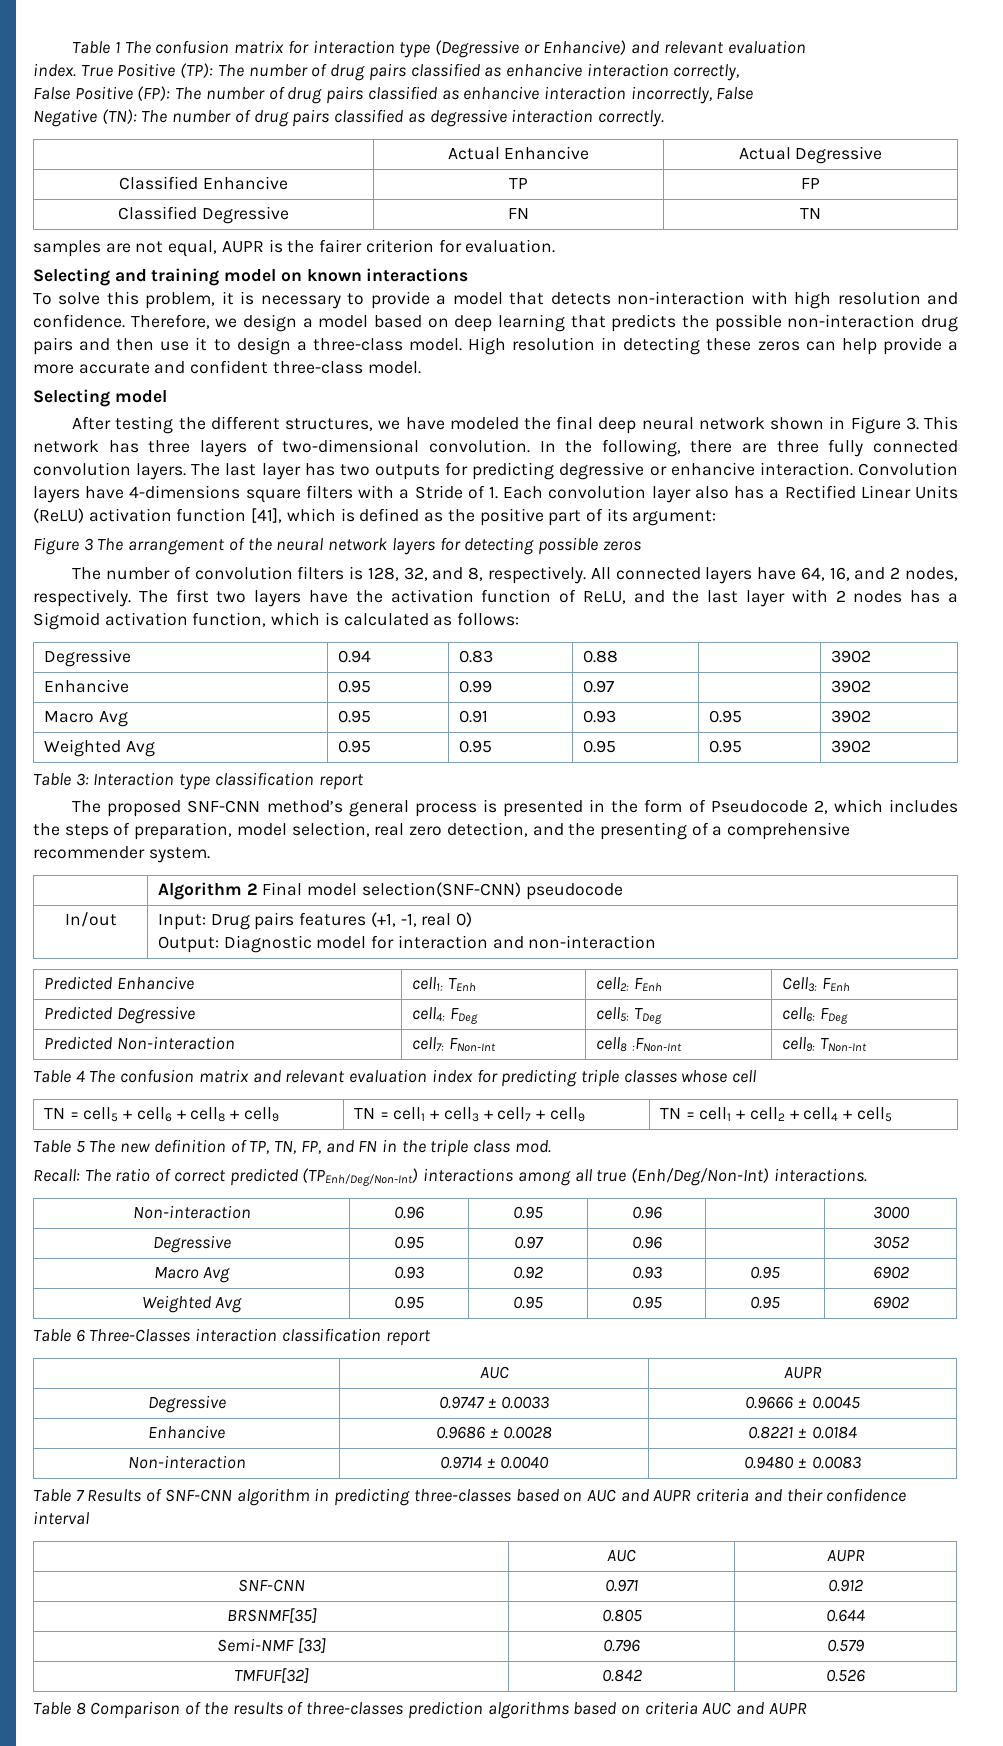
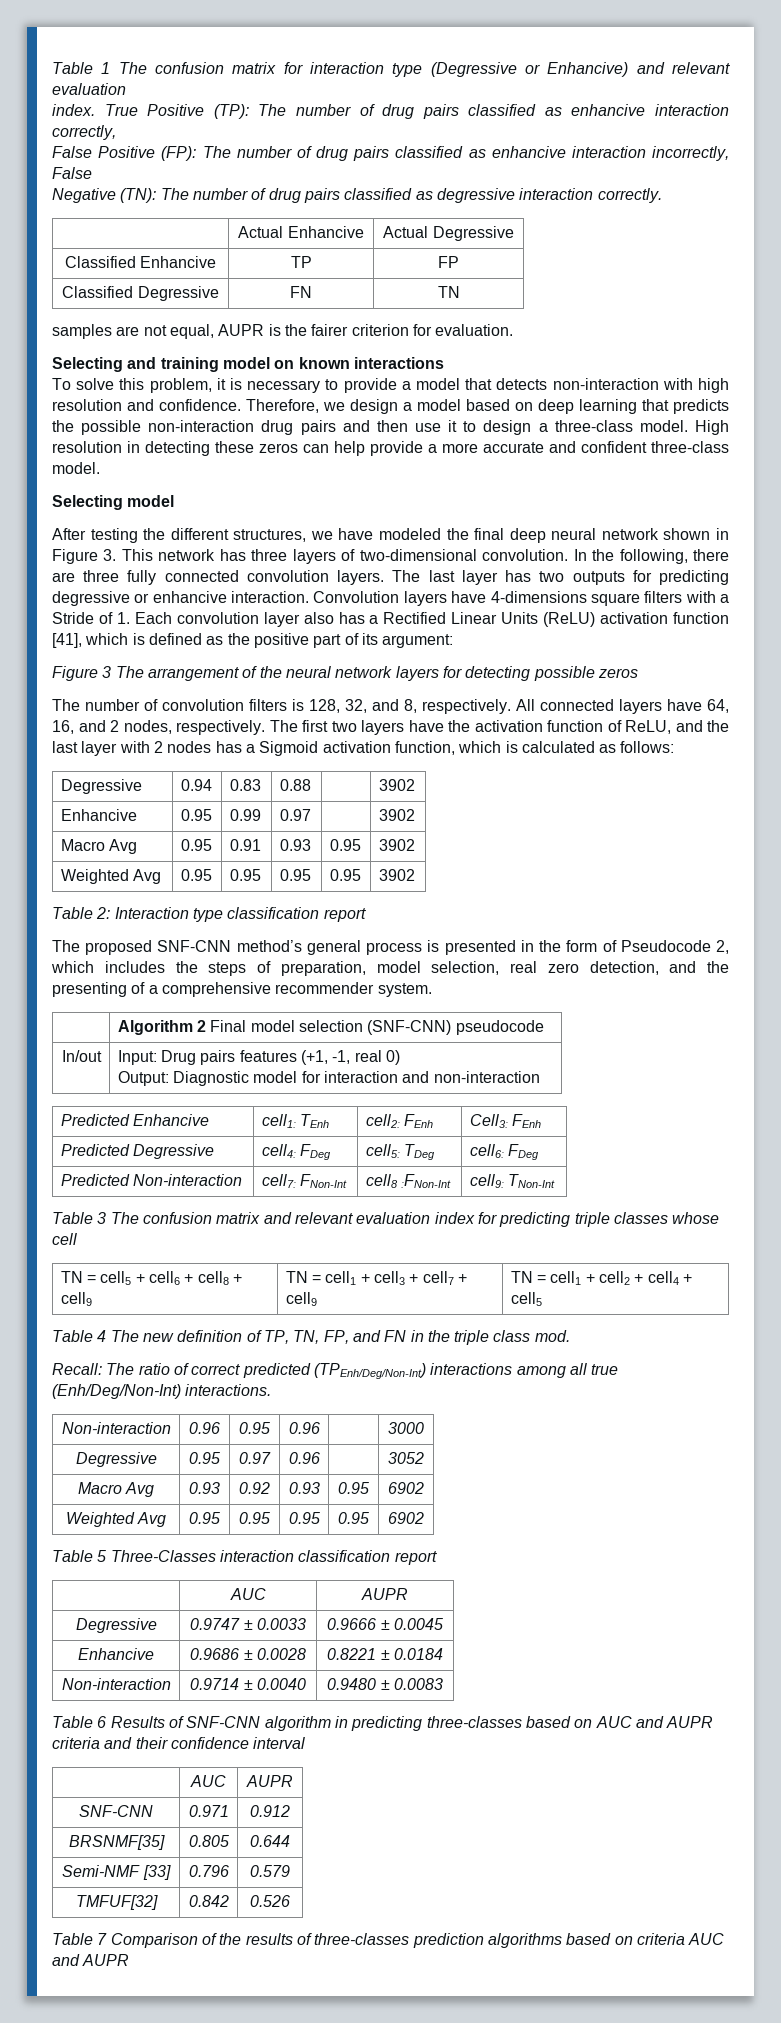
[75,773,89,786] 3: -> [96,907,111,919] 2:
[361,882,521,897] selection(SNF-CNN) -> [299,1020,452,1035] selection (SNF-CNN)
[75,1070,85,1082] 4 -> [97,1212,107,1224] 3
[75,1141,85,1153] 5 -> [97,1330,107,1342] 4
[75,1329,85,1342] 6 -> [97,1550,107,1562] 5
[75,1490,85,1501] 7 -> [97,1716,107,1728] 6
[75,1702,86,1715] 8 -> [97,1933,108,1945] 7

